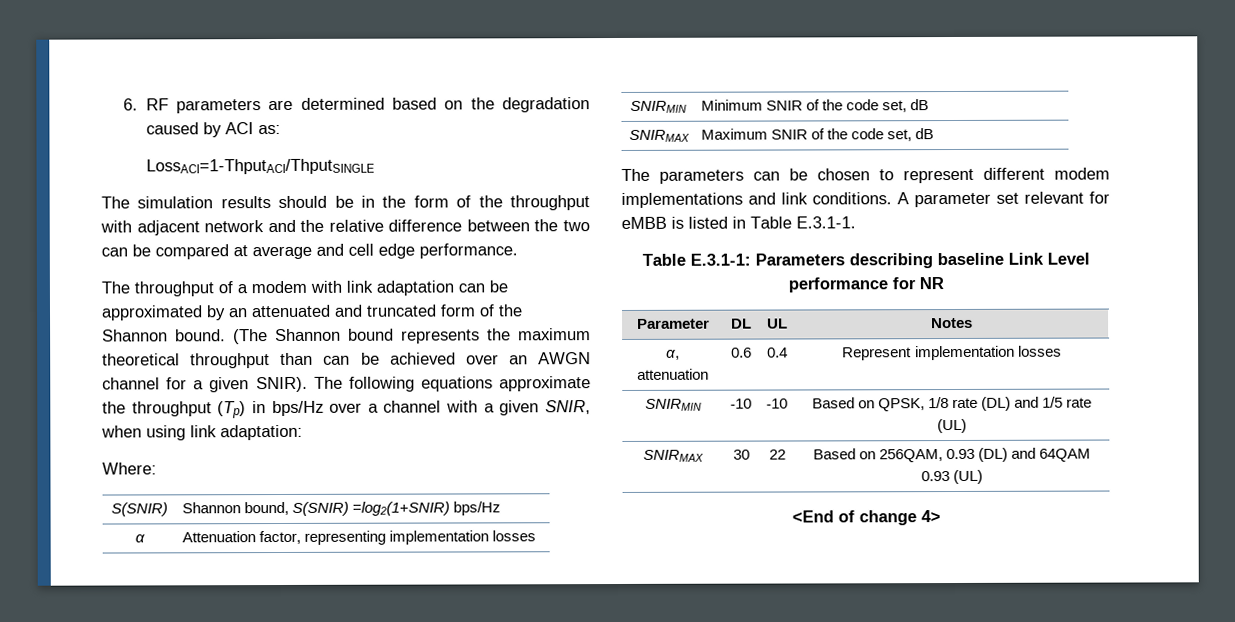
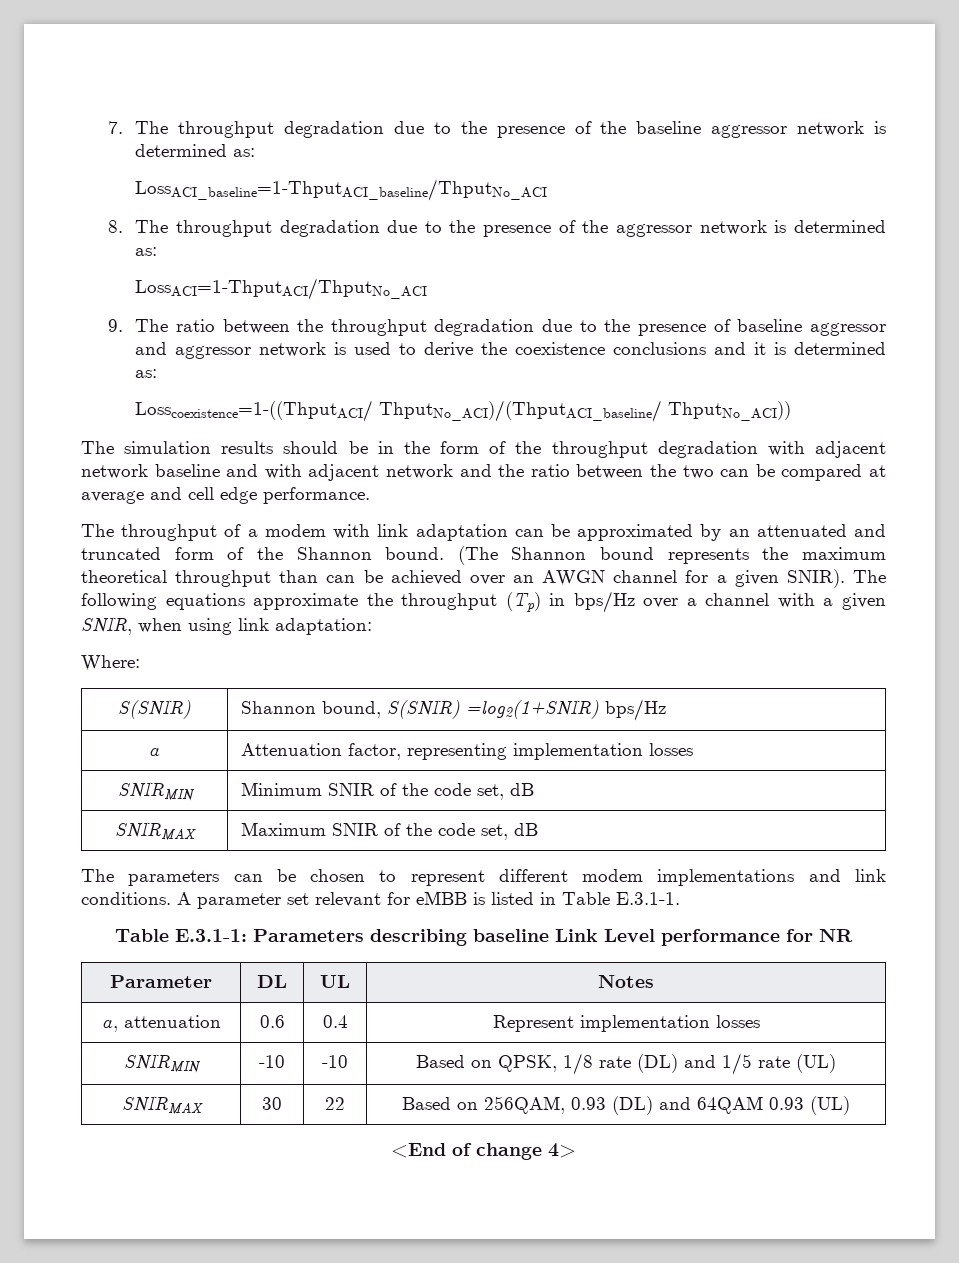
[123,97,590,114] [145,122,281,138] [145,158,375,175] 6. RF parameters are determined based on the degradation caused by ACI as: // LossACI=1-ThputACI/ThputSINGLE -> [108,121,886,138] [135,144,256,157] [135,179,548,201] [108,220,886,237] [135,247,158,256] [135,278,428,300] [108,319,886,336] [135,342,887,359] [135,369,158,378] [135,400,792,422] 7. The throughput degradation due to the presence of the baseline aggressor network is determined as: // LossACI_baseline=1-ThputACI_baseline/ThputNo_ACI // 8. The throughput degradation due to the presence of the aggressor network is determined as: // LossACI=1-ThputACI/ThputNo_ACI // 9. The ratio between the throughput degradation due to the presence of baseline aggressor and aggressor network is used to derive the coexistence conclusions and it is determined as: // Losscoexistence=1-((ThputACI/ ThputNo_ACI)/(ThputACI_baseline/ ThputNo_ACI))
(590, 203) none -> [657,441,886,458] [81,464,259,479] degradation with adjacent network baseline and
[328,219,463,232] relative difference -> [530,464,570,477] ratio

